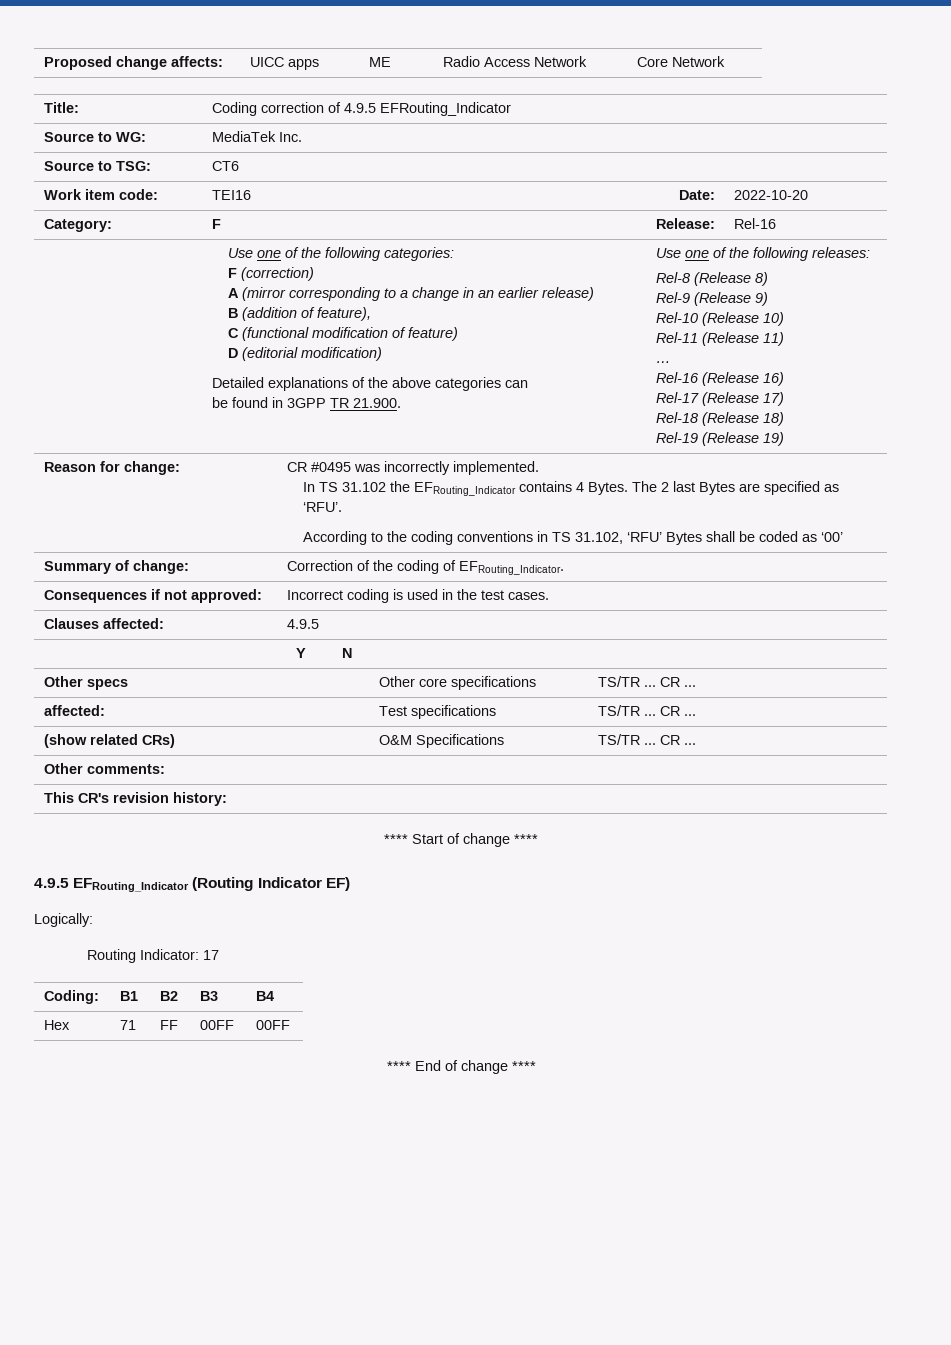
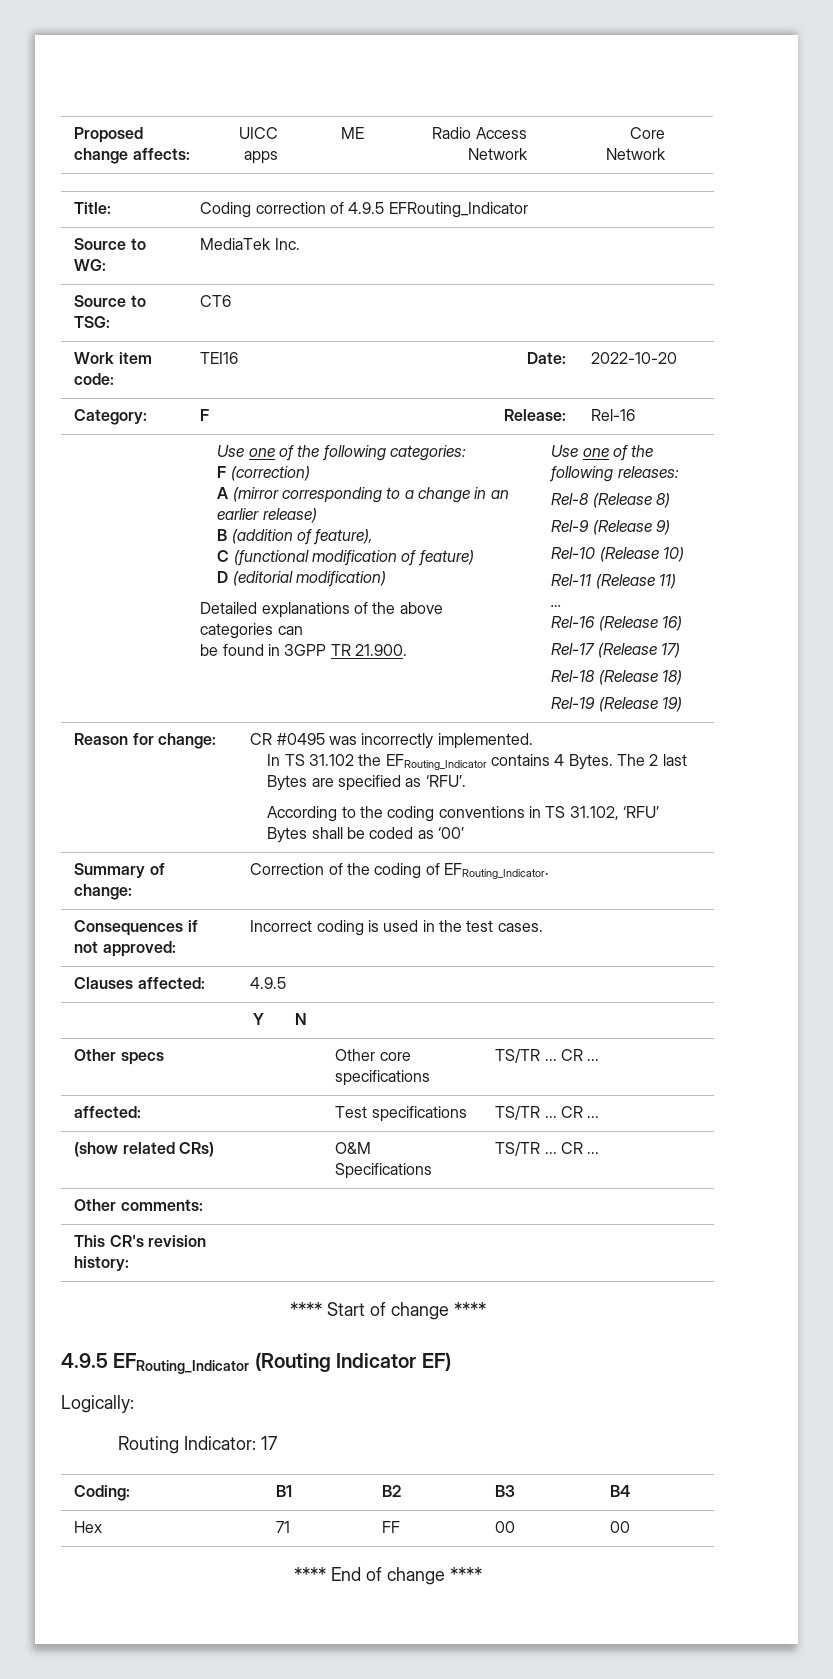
[200,1020,235,1030] [256,1020,291,1030] 00FF | 00FF -> [495,1521,516,1533] [610,1521,631,1533] 00 | 00

